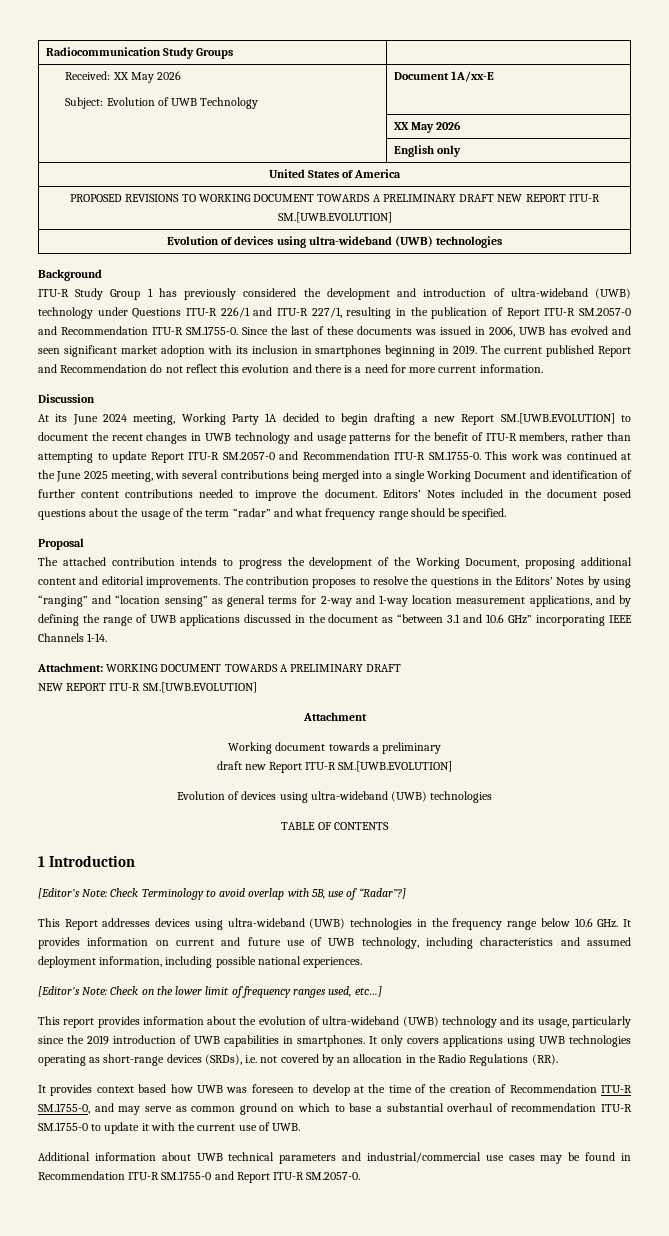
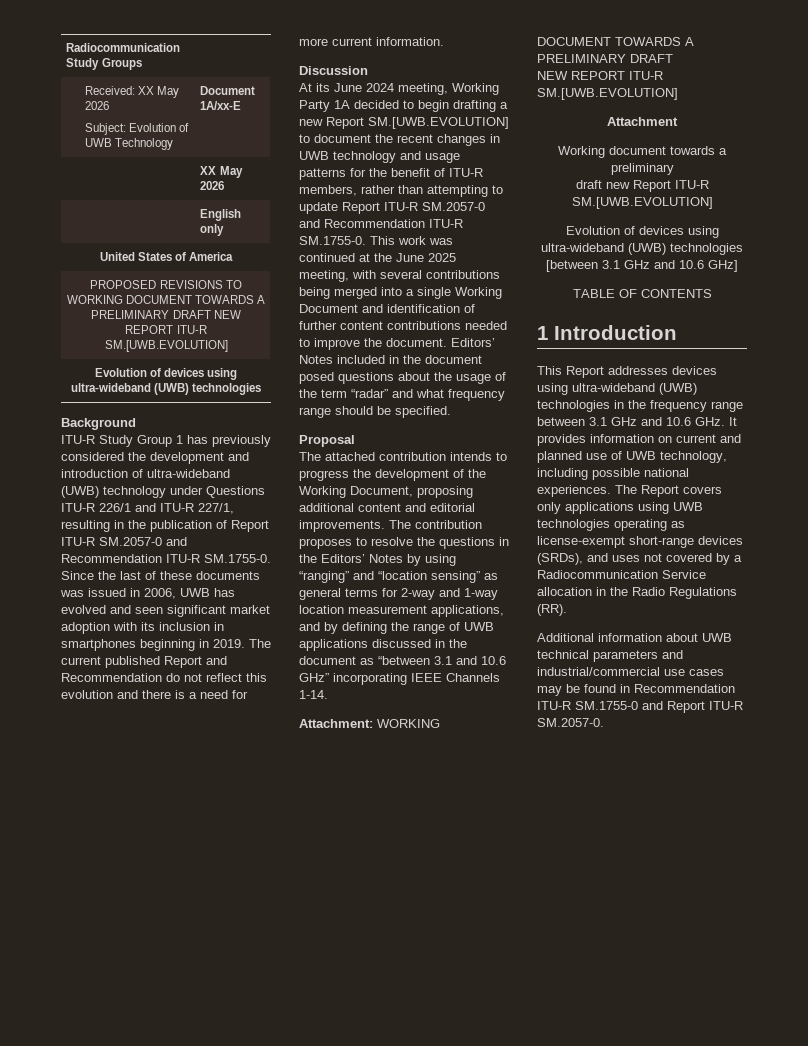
(493, 797) none -> [546,260,738,272] [between 3.1 GHz and 10.6 GHz]
[38,888,406,900] // [Editor’s Note: Check Terminology to avoid overlap with 5B, use of “Radar”?] -> (677, 332) none
[540,918,570,927] below -> [537,417,662,426] between 3.1 GHz and
[247,937,281,946] future -> [537,451,582,463] planned
[480,937,631,946] [38,956,363,968] [38,986,382,998] [38,1016,631,1028] [38,1035,439,1047] characteristics and assumed deployment information, including possible national experiences. // [Editor's Note: Check on the lower limit of frequency ranges used, etc…] // This report provides information about the evolution of ultra-wideband (UWB) technology and its usage, particularly since the 2019 introduction of UWB capabilities in smartphones. It only covers -> [592,468,689,480] [537,485,722,497] [537,502,561,514] possible national experiences. The Report covers only
(101, 1060) none -> [537,536,625,548] license-exempt
[245,1055,258,1063] i.e. -> [587,553,640,562] and uses
[337,1057,351,1063] an -> [734,555,742,562] [537,570,706,579] a Radiocommunication Service
[38,1084,633,1096] [38,1103,632,1115] [38,1122,301,1134] // It provides context based how UWB was foreseen to develop at the time of the creation of Recommendation ITU-R SM.1755-0, and may serve as common ground on which to base a substantial overhaul of recommendation ITU-R SM.1755-0 to update it with the current use of UWB. -> (567, 610) none

